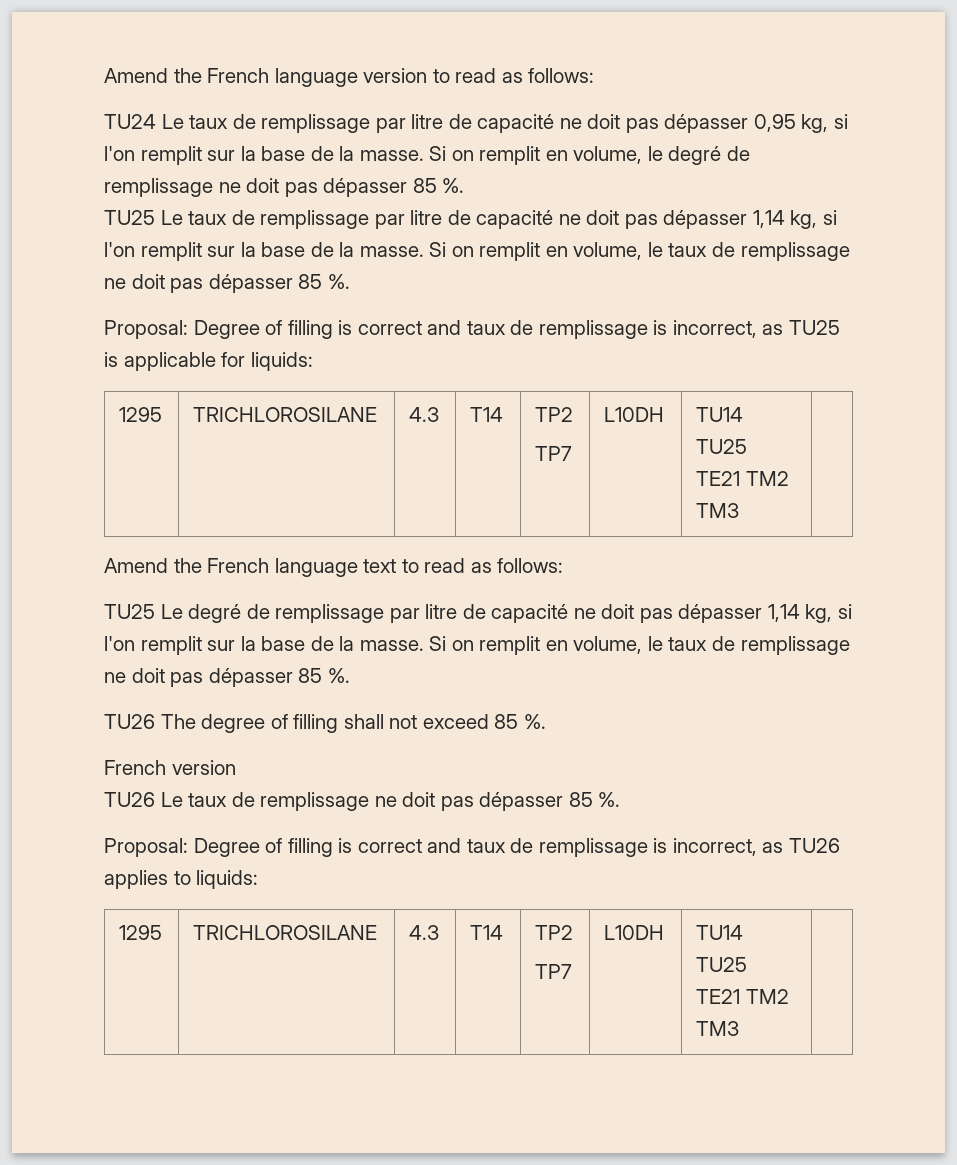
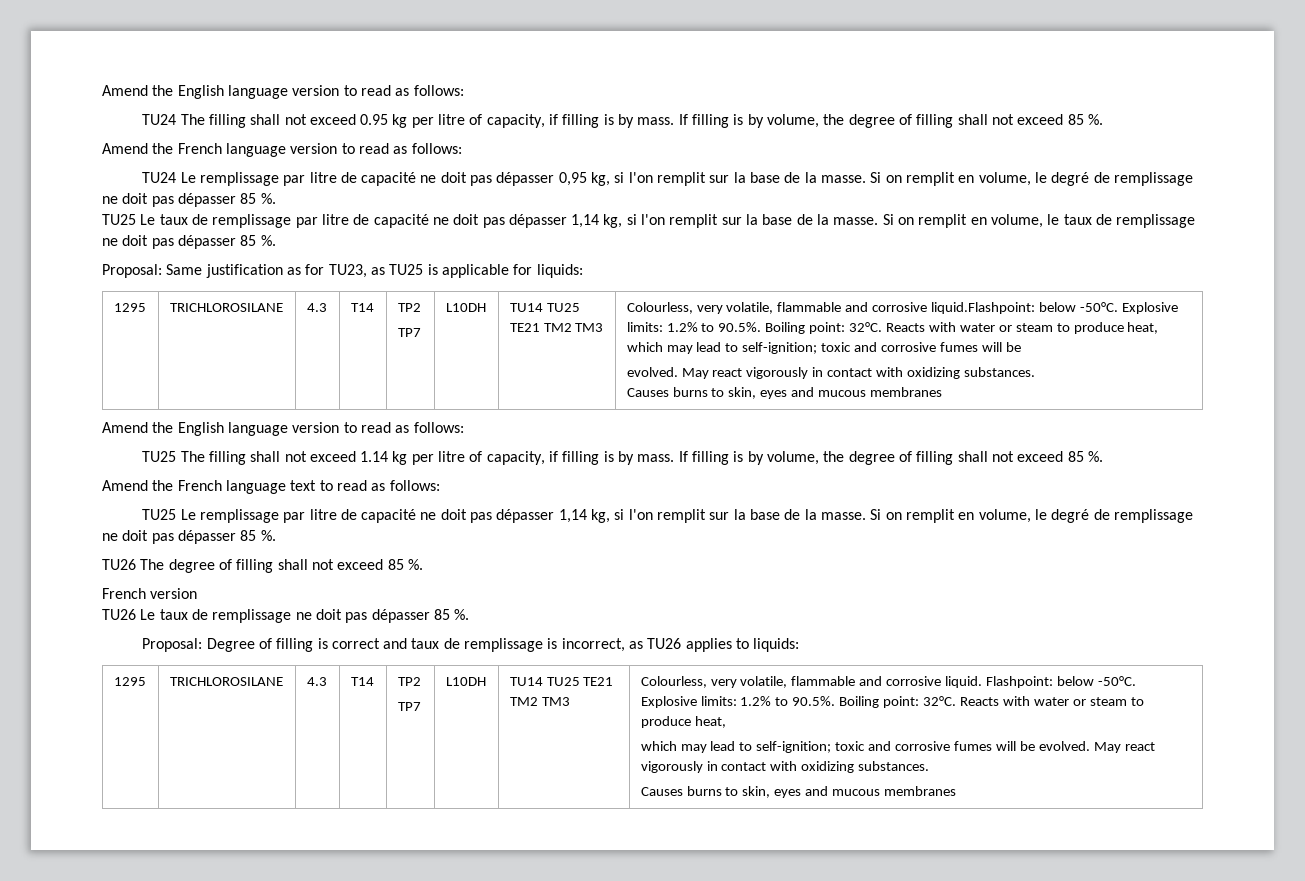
[104,68,202,83] Amend the -> [102,85,464,99] [142,114,1103,128] [102,143,174,154] Amend the English language version to read as follows: // TU24 The filling shall not exceed 0.95 kg per litre of capacity, if filling is by mass. If filling is by volume, the degree of filling shall not exceed 85 %. // Amend the
[189,114,256,129] taux de -> (196, 177) none
[193,320,757,339] Degree of filling is correct and taux de remplissage is incorrect, -> [166,264,367,278] Same justification as for TU23,
(740, 510) none -> [626,302,1178,314] [626,322,1159,334] [626,342,1021,354] [626,367,1035,379] [626,387,943,399] [102,422,464,436] [142,451,1103,465] Colourless, very volatile, flammable and corrosive liquid.Flashpoint: below -50°C. Explosive limits: 1.2% to 90.5%. Boiling point: 32°C. Reacts with water or steam to produce heat, which may lead to self-ignition; toxic and corrosive fumes will be // evolved. May react vigorously in contact with oxidizing substances. // Causes burns to skin, eyes and mucous membranes // Amend the English language version to read as follows: // TU25 The filling shall not exceed 1.14 kg per litre of capacity, if filling is by mass. If filling is by volume, the degree of filling shall not exceed 85 %.
[188,604,270,623] degré de -> (196, 514) none
[668,637,708,651] taux -> [1051,509,1090,523] degré
(740, 1028) none -> [640,676,1136,688] [640,696,1144,708] [640,716,726,728] [640,741,1155,753] [640,761,930,773] [640,786,957,798] Colourless, very volatile, flammable and corrosive liquid. Flashpoint: below -50°C. Explosive limits: 1.2% to 90.5%. Boiling point: 32°C. Reacts with water or steam to produce heat, // which may lead to self-ignition; toxic and corrosive fumes will be evolved. May react vigorously in contact with oxidizing substances. // Causes burns to skin, eyes and mucous membranes

